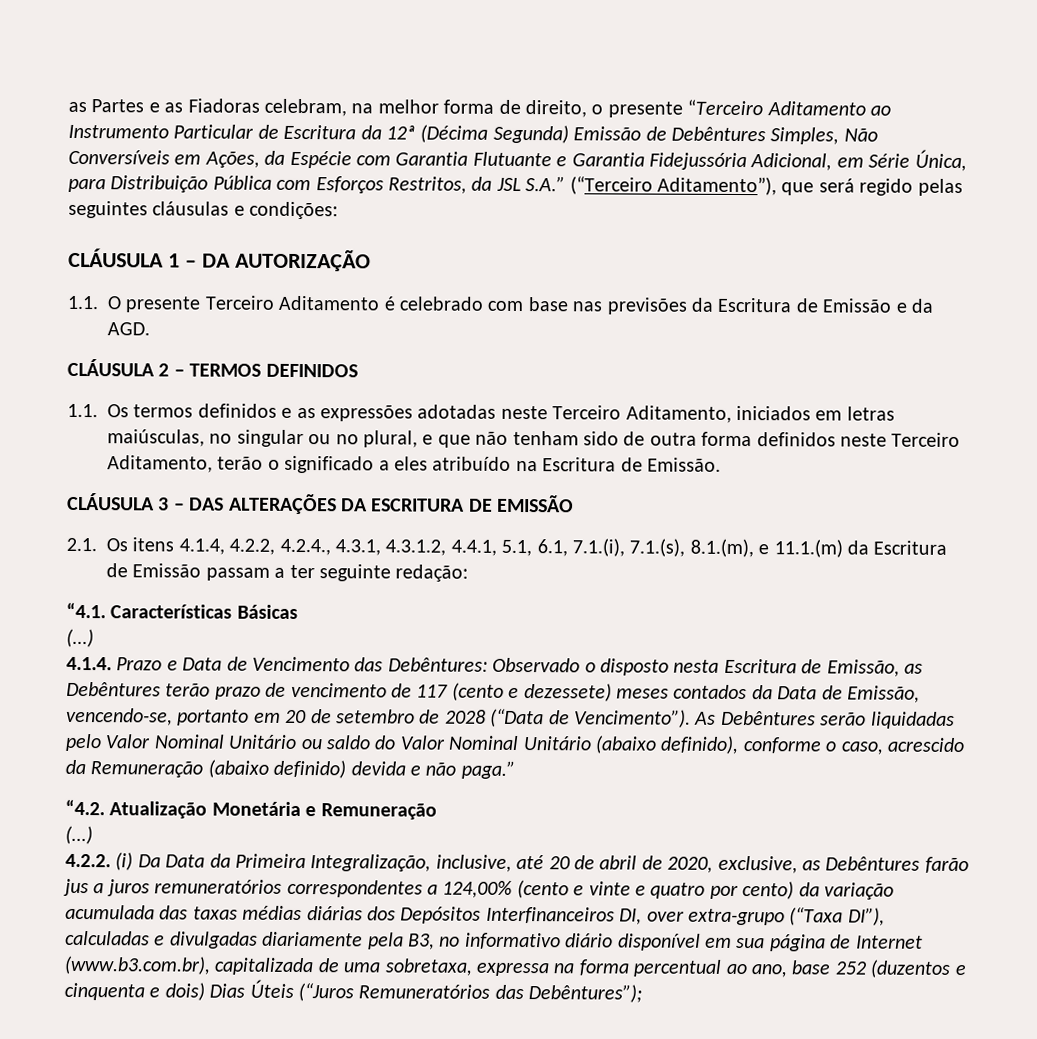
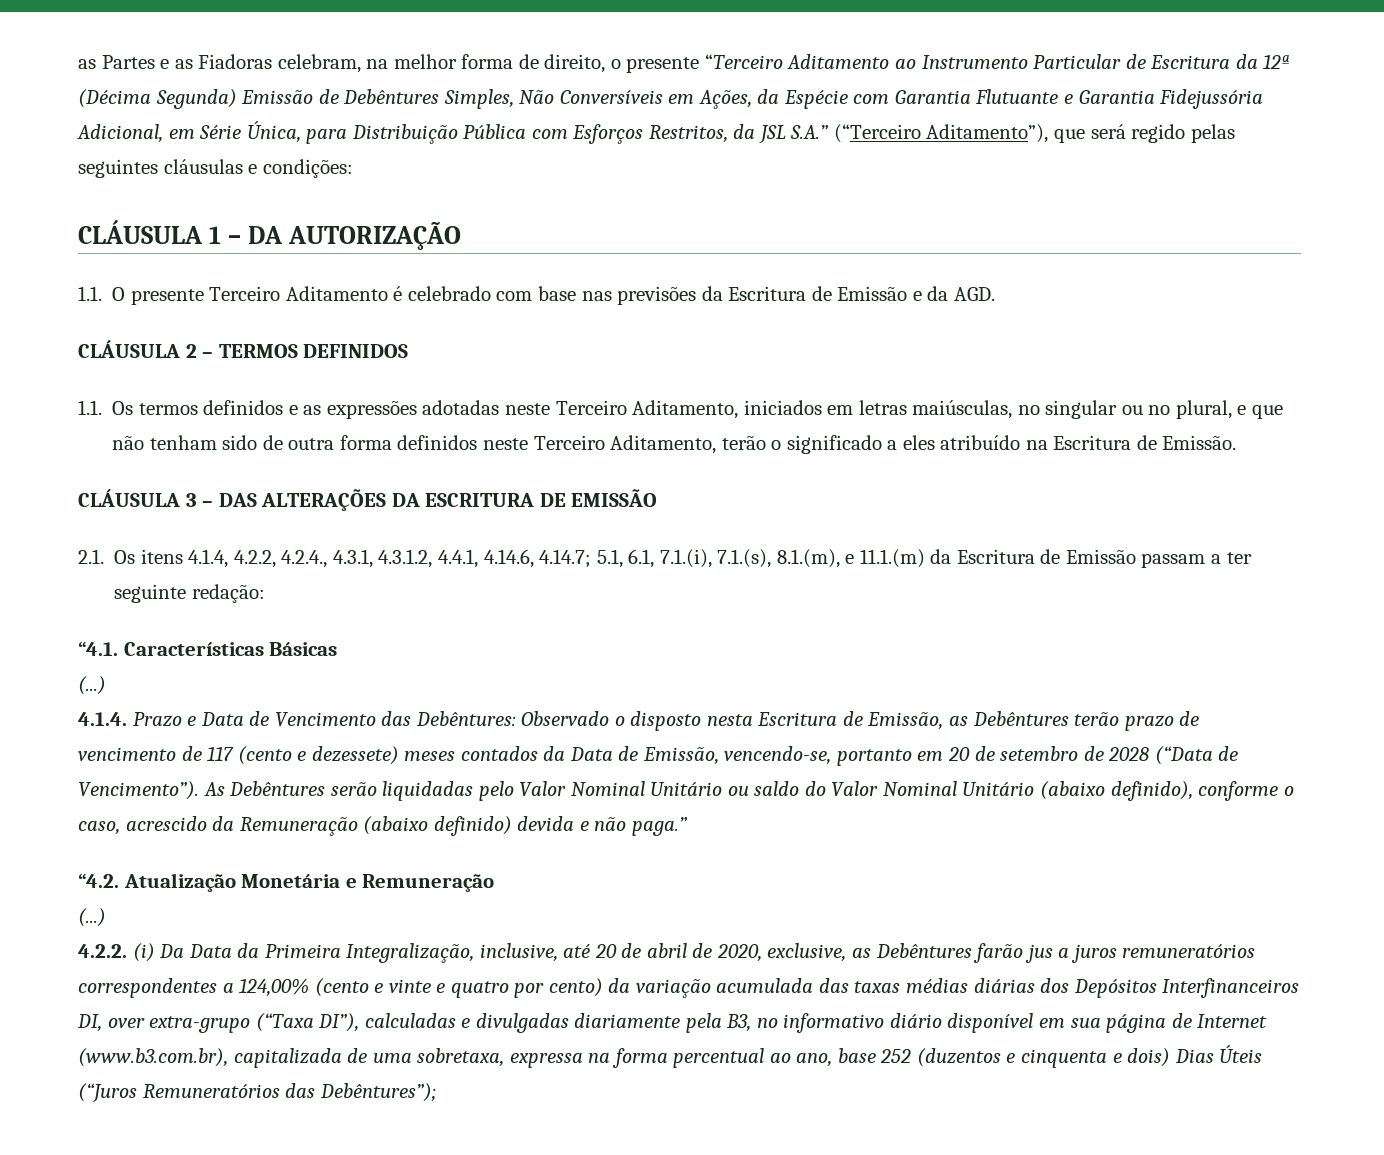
(497, 547) none -> [483,549,592,568] 4.14.6, 4.14.7;

